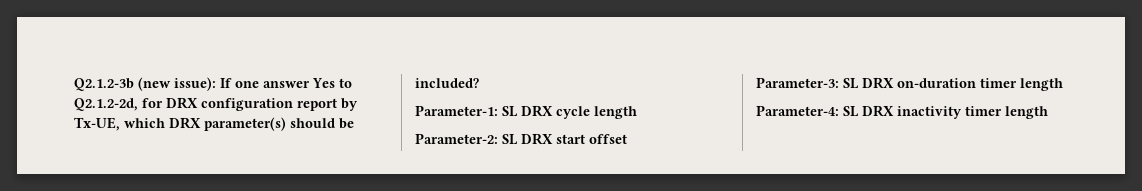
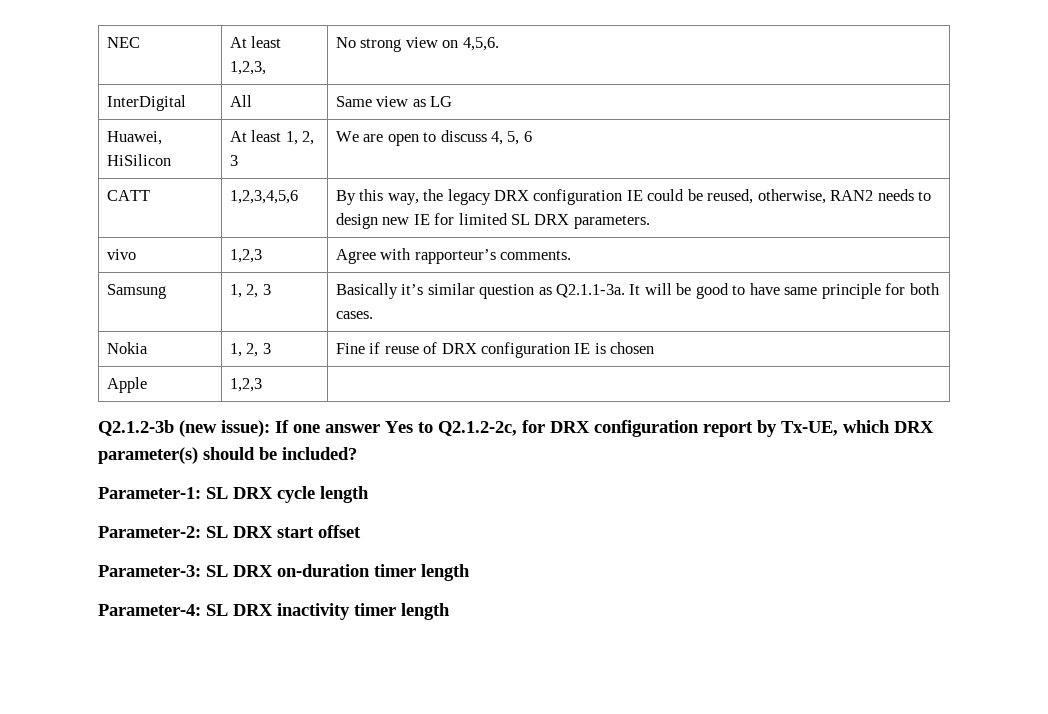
(74, 84) none -> [106,37,140,48] [229,36,282,48] [229,61,266,75] [335,37,499,52] [106,95,186,111] [229,95,252,107] [335,96,453,107] [106,131,162,145] [106,154,171,166] [229,130,315,145] [229,155,238,166] [335,130,532,146] [106,190,150,201] [229,190,298,204] [335,189,932,205] [335,213,650,229] [106,249,136,260] [229,249,262,263] [335,248,572,264] [106,284,166,299] [229,284,271,298] [335,283,940,299] [335,311,373,319] [106,342,148,354] [229,343,271,357] [335,342,655,358] [106,377,147,393] [229,378,262,392] NEC | At least 1,2,3, | No strong view on 4,5,6. // InterDigital | All | Same view as LG // Huawei, HiSilicon | At least 1, 2, 3 | We are open to discuss 4, 5, 6 // CATT | 1,2,3,4,5,6 | By this way, the legacy DRX configuration IE could be reused, otherwise, RAN2 needs to design new IE for limited SL DRX parameters. // vivo | 1,2,3 | Agree with rapporteur’s comments. // Samsung | 1, 2, 3 | Basically it’s similar question as Q2.1.1-3a. It will be good to have same principle for both cases. // Nokia | 1, 2, 3 | Fine if reuse of DRX configuration IE is chosen // Apple | 1,2,3 | //
[74,98,138,111] Q2.1.2-2d, -> [438,421,517,436] Q2.1.2-2c,

